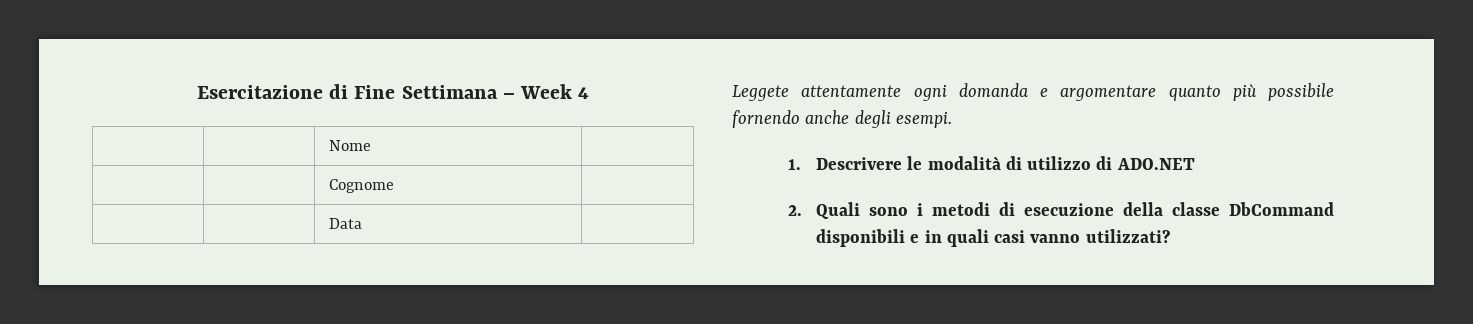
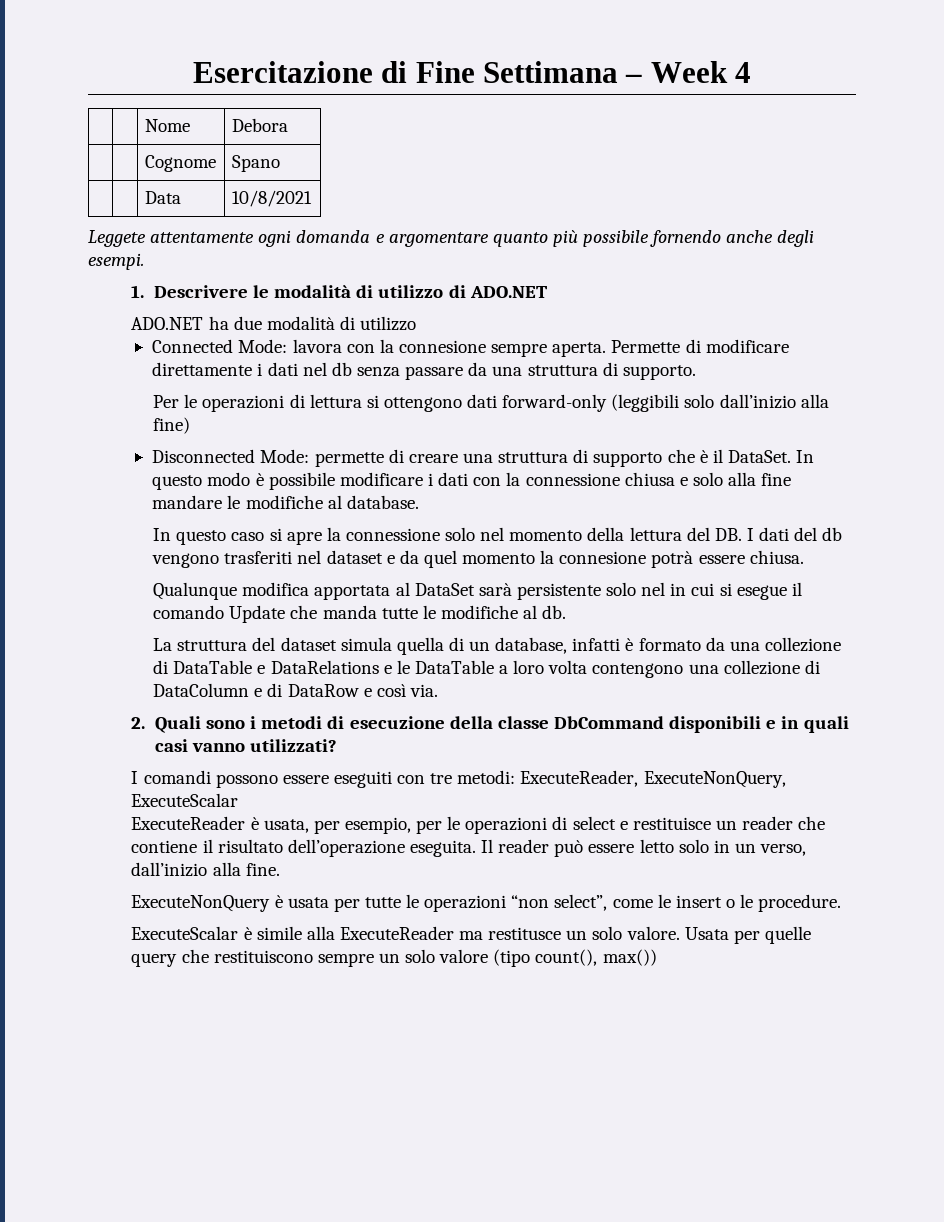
(372, 145) none -> [231,118,288,132] Debora
(395, 186) none -> [231,155,280,172] Spano
(363, 223) none -> [231,190,312,207] 10/8/2021
(1195, 164) none -> [131,316,417,331] [152,339,789,357] [152,362,696,380] [153,394,829,412] [153,417,191,434] [152,449,815,467] [152,472,792,490] [152,495,419,509] [153,527,843,545] [152,550,804,568] [153,582,802,600] [153,605,567,623] [153,637,841,655] [153,660,820,678] [153,683,438,697] // ADO.NET ha due modalità di utilizzo // Connected Mode: lavora con la connesione sempre aperta. Permette di modificare direttamente i dati nel db senza passare da una struttura di supporto. // Per le operazioni di lettura si ottengono dati forward-only (leggibili solo dall’inizio alla fine) // Disconnected Mode: permette di creare una struttura di supporto che è il DataSet. In questo modo è possibile modificare i dati con la connessione chiusa e solo alla fine mandare le modifiche al database. // In questo caso si apre la connessione solo nel momento della lettura del DB. I dati del db vengono trasferiti nel dataset e da quel momento la connesione potrà essere chiusa. // Qualunque modifica apportata al DataSet sarà persistente solo nel in cui si esegue il comando Update che manda tutte le modifiche al db. // La struttura del dataset simula quella di un database, infatti è formato da una collezione di DataTable e DataRelations e le DataTable a loro volta contengono una collezione di DataColumn e di DataRow e così via.
(1170, 236) none -> [131,770,786,788] [131,793,239,807] [131,816,826,834] [131,839,807,857] [131,862,280,877] [131,894,842,912] [131,926,812,944] [131,949,657,967] // I comandi possono essere eseguiti con tre metodi: ExecuteReader, ExecuteNonQuery, ExecuteScalar // ExecuteReader è usata, per esempio, per le operazioni di select e restituisce un reader che contiene il risultato dell’operazione eseguita. Il reader può essere letto solo in un verso, dall’inizio alla fine. // ExecuteNonQuery è usata per tutte le operazioni “non select”, come le insert o le procedure. // ExecuteScalar è simile alla ExecuteReader ma restitusce un solo valore. Usata per quelle query che restituiscono sempre un solo valore (tipo count(), max())

